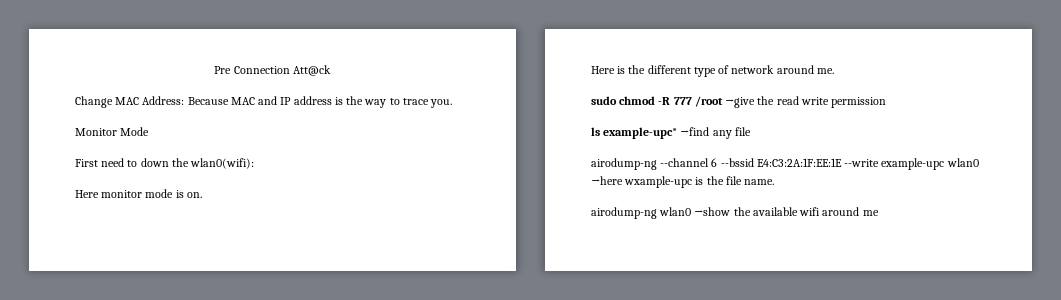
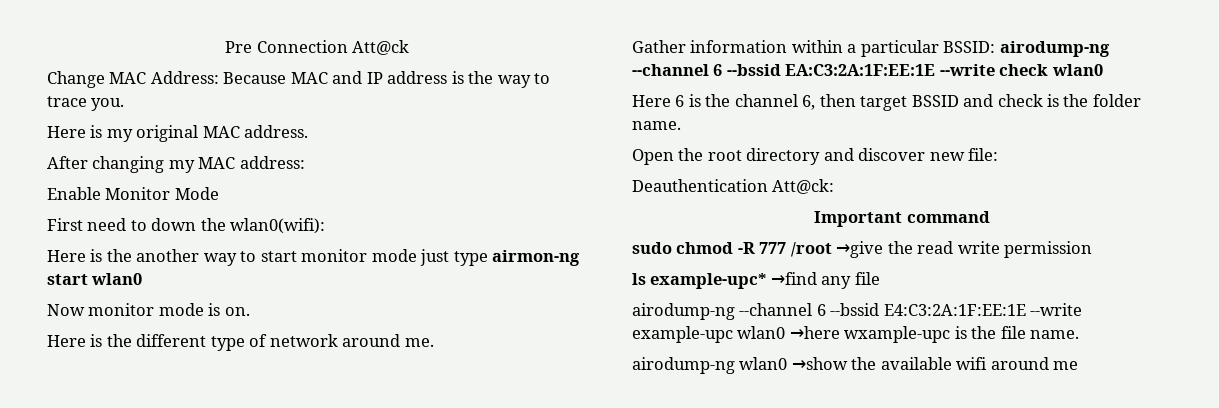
(453, 103) none -> [47,125,309,142] [47,156,305,173] [47,187,101,200] Here is my original MAC address. // After changing my MAC address: // Enable
(99, 194) none -> [90,249,581,266] [47,273,143,285] [47,304,85,316] is the another way to start monitor mode just type airmon-ng start wlan0 // Now
(834, 71) none -> [632,40,1110,57] [632,64,1103,76] [632,94,1141,111] [632,121,681,130] [632,148,999,165] [632,179,835,194] [814,211,990,227] // Gather information within a particular BSSID: airodump-ng --channel 6 --bssid EA:C3:2A:1F:EE:1E --write check wlan0 // Here 6 is the channel 6, then target BSSID and check is the folder name. // Open the root directory and discover new file: // Deauthentication Att@ck: // Important command

